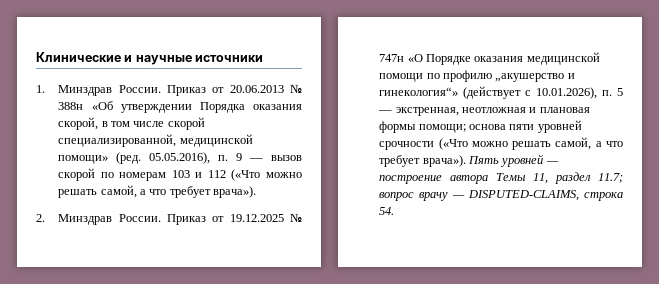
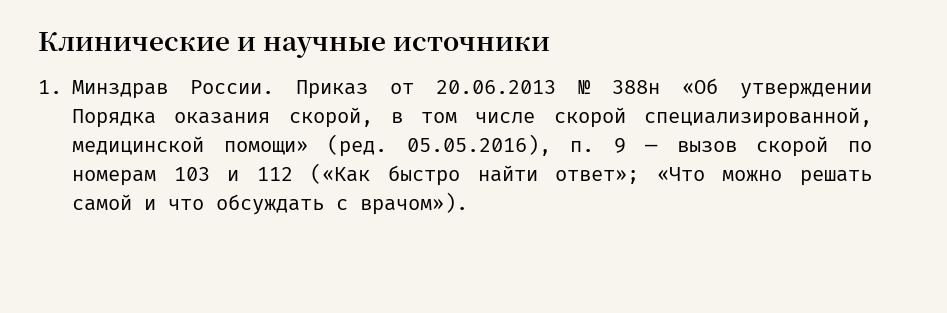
[231,169,302,181] [58,185,257,198] [36,213,302,225] [379,52,600,65] [379,70,575,82] [379,86,623,99] [378,107,590,116] [379,120,582,133] [379,137,623,150] [379,154,559,167] [379,172,623,184] [379,190,623,201] [379,207,395,215] («Что можно решать самой, а что требует врача»). // 2. Минздрав России. Приказ от 19.12.2025 № 747н «О Порядке оказания медицинской помощи по профилю „акушерство и гинекология“» (действует с 10.01.2026), п. 5 — экстренная, неотложная и плановая формы помощи; основа пяти уровней срочности («Что можно решать самой, а что требует врача»). Пять уровней — построение автора Темы 11, раздел 11.7; вопрос врачу — DISPUTED-CLAIMS, строка 54. -> [310,163,873,186] [72,192,468,215] («Как быстро найти ответ»; «Что можно решать самой и что обсуждать с врачом»).

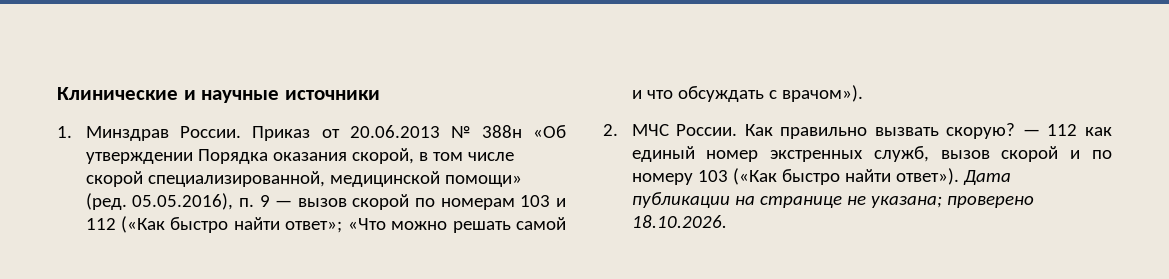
(468, 203) none -> [603,123,1112,139] [631,146,1112,162] [631,168,1011,185] [631,192,1034,208] [631,215,727,228] // 2. МЧС России. Как правильно вызвать скорую? — 112 как единый номер экстренных служб, вызов скорой и по номеру 103 («Как быстро найти ответ»). Дата публикации на странице не указана; проверено 18.10.2026.

